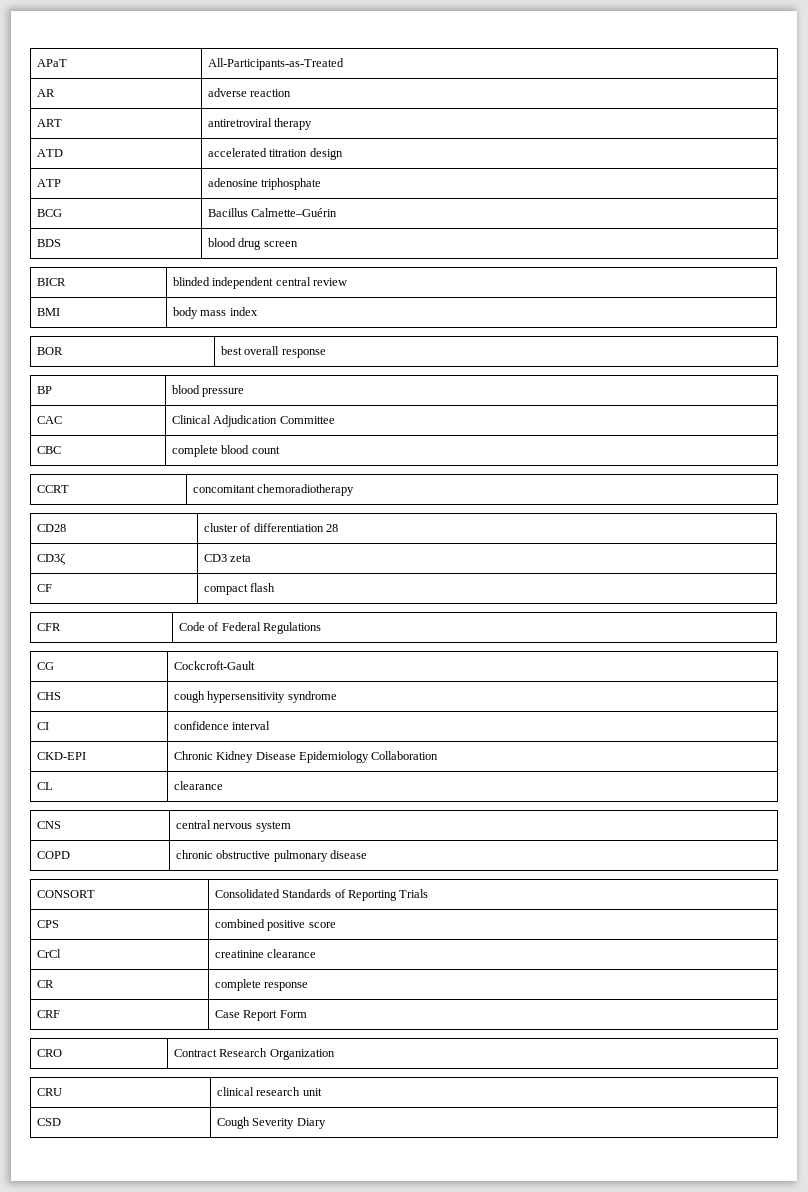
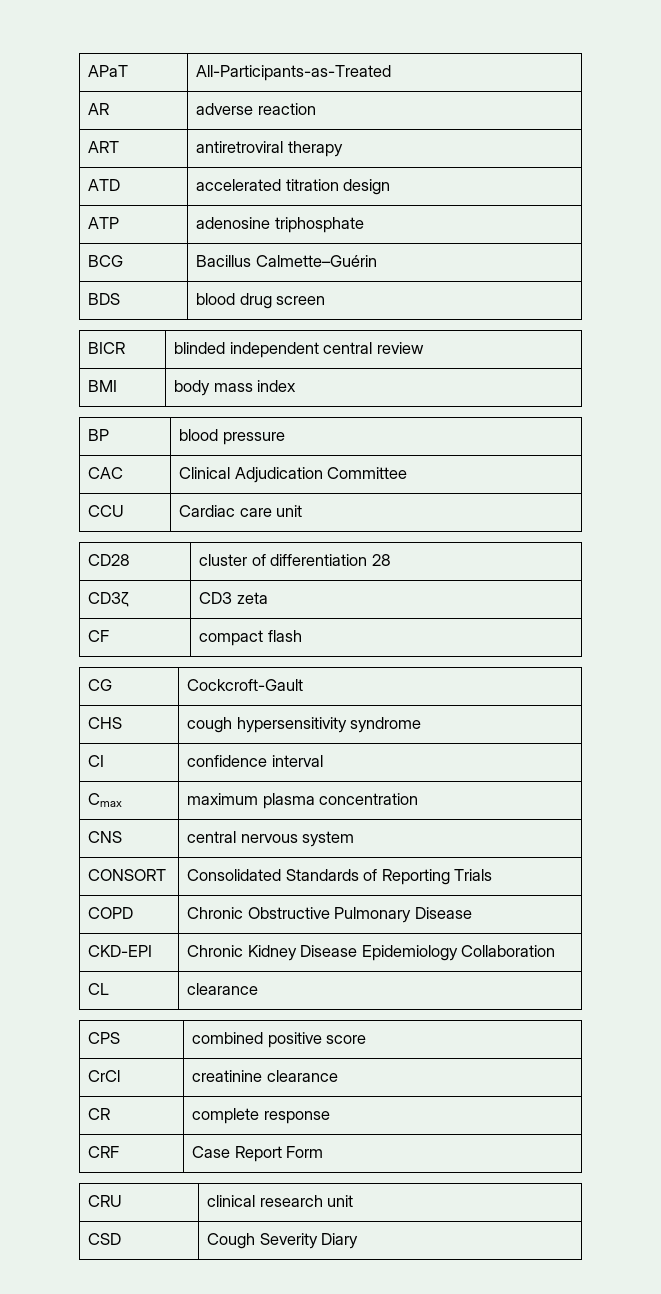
[36,347,63,355] [220,346,326,358] // BOR | best overall response -> (297, 386) none
[36,446,61,454] [171,445,280,457] [36,485,69,493] [192,484,355,496] CBC | complete blood count // CCRT | concomitant chemoradiotherapy -> [88,505,125,517] [179,505,303,517] CCU | Cardiac care unit
[36,623,61,631] [178,622,322,634] // CFR | Code of Federal Regulations -> (302, 636) none
(271, 725) none -> [88,793,123,807] [187,793,419,809] [88,831,123,843] [187,831,355,847] [88,869,167,881] [187,869,493,885] [88,907,134,919] [187,907,472,923] // Cmax | maximum plasma concentration // CNS | central nervous system // CONSORT | Consolidated Standards of Reporting Trials // COPD | Chronic Obstructive Pulmonary Disease
[36,821,61,829] [175,820,291,832] [36,851,70,859] [175,850,368,862] [36,890,95,898] [214,889,429,901] // CNS | central nervous system // COPD | chronic obstructive pulmonary disease // CONSORT | Consolidated Standards of Reporting Trials -> (259, 989) none
[36,1049,62,1057] [173,1048,335,1060] // CRO | Contract Research Organization -> (324, 1152) none

